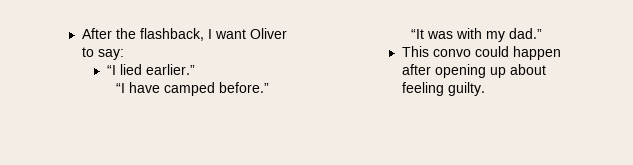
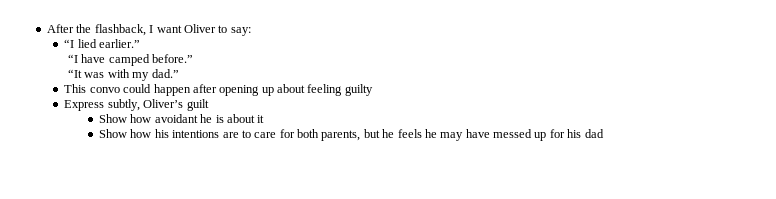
[447,82,485,96] guilty. -> [344,84,373,96] [64,99,209,111] [99,114,265,123] [99,129,604,141] guilty // Express subtly, Oliver’s guilt // Show how avoidant he is about it // Show how his intentions are to care for both parents, but he feels he may have messed up for his dad

